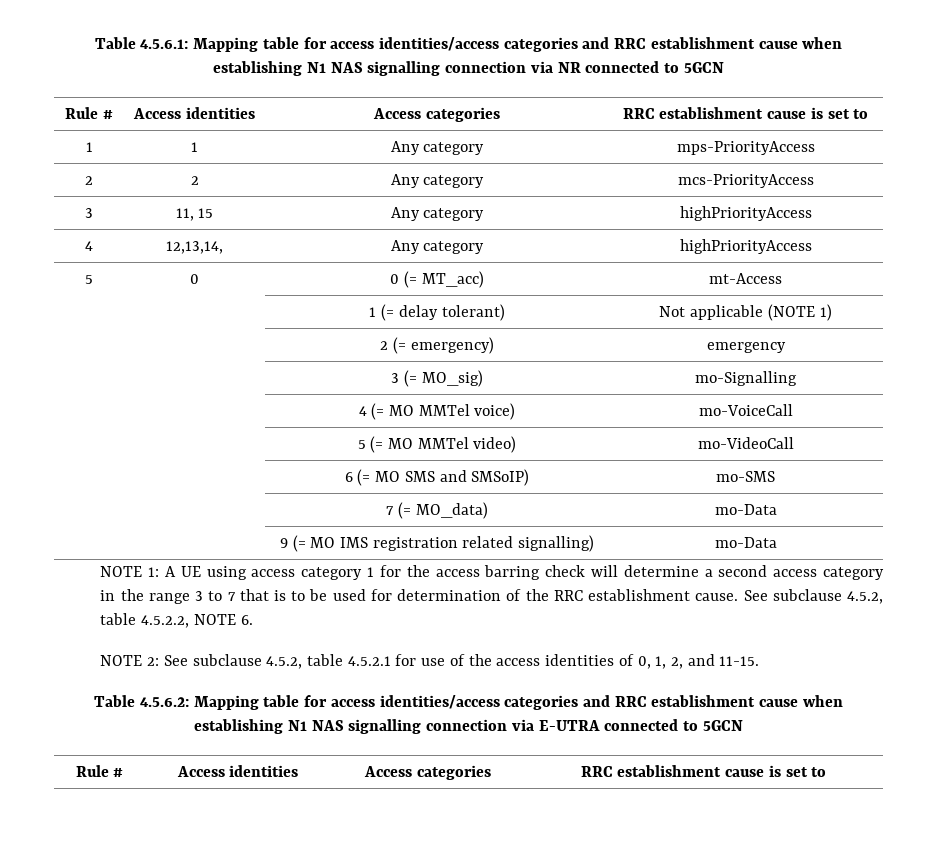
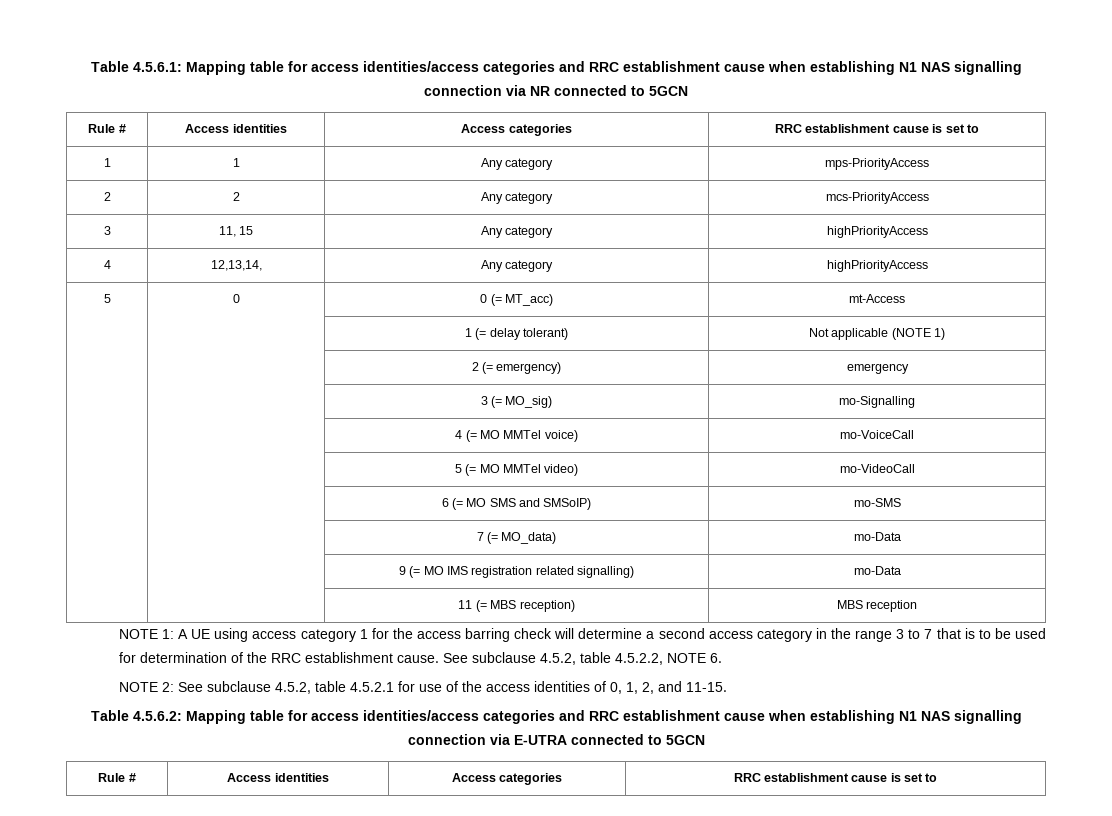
(777, 542) none -> [458,600,575,612] [836,600,918,612] // | | 11 (= MBS reception) | MBS reception

